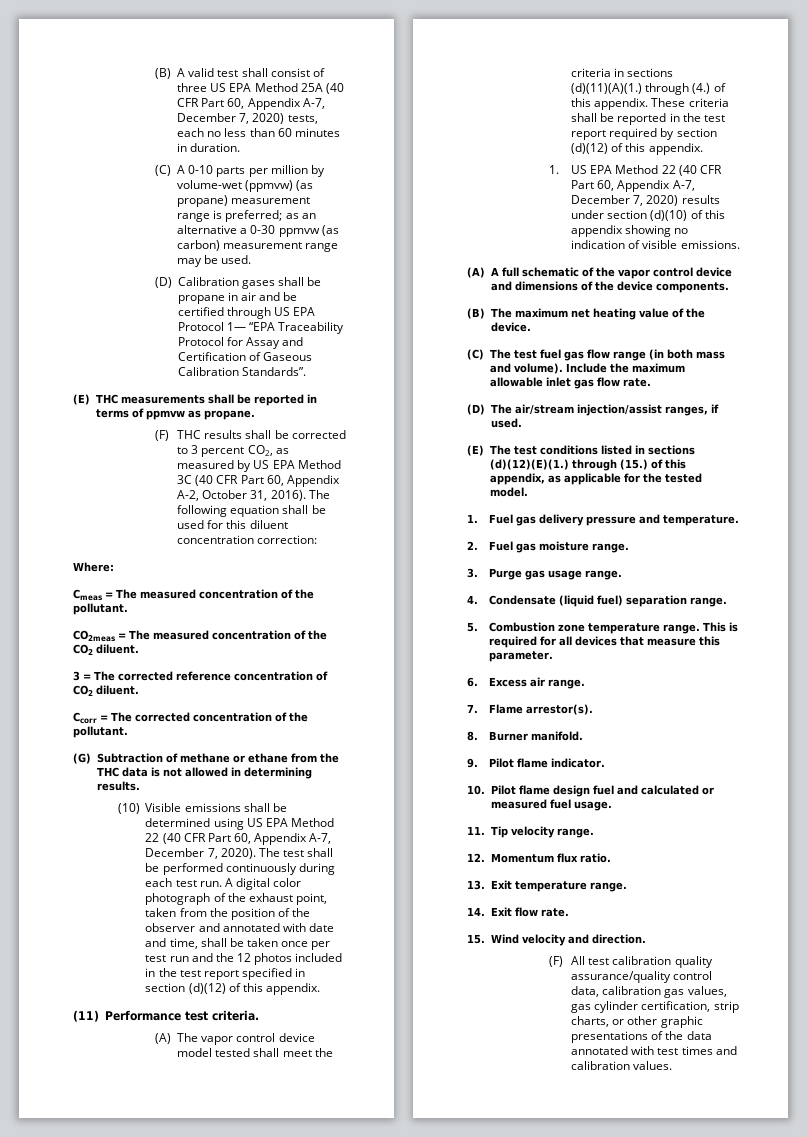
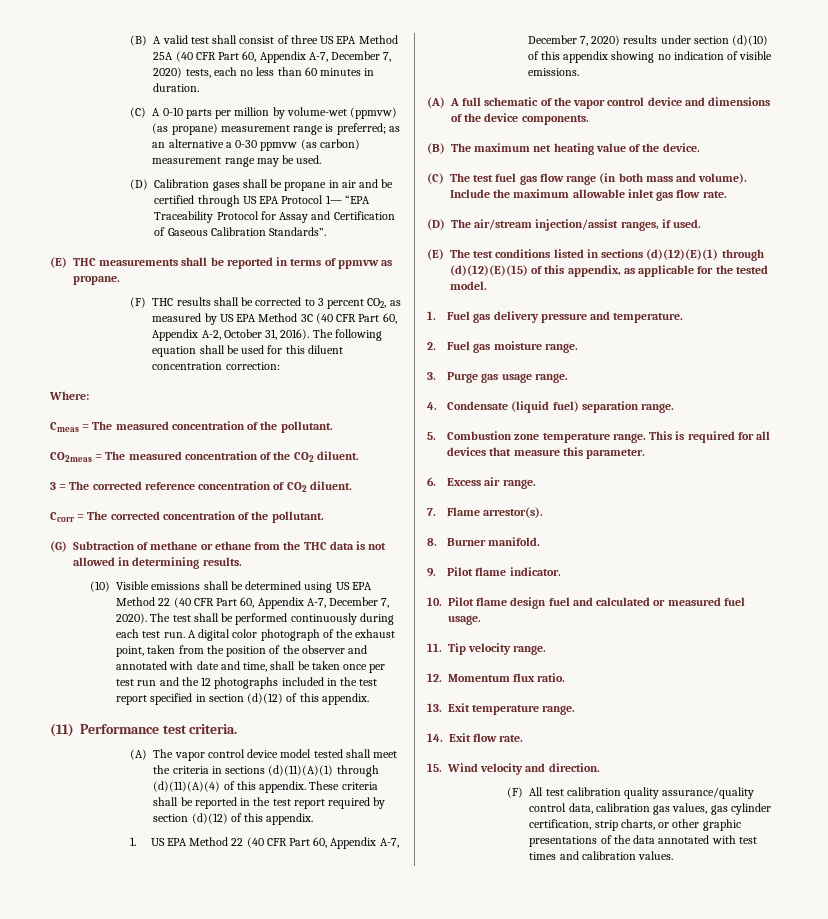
[253,953,292,965] photos -> [214,677,279,689] photographs
[571,83,711,95] (d)(11)(A)(1.) through (4.) -> [268,765,379,777] [153,781,221,792] (d)(11)(A)(1) through (d)(11)(A)(4)
[489,459,648,471] (d)(12)(E)(1.) through (15.) -> [646,249,764,261] [450,265,528,276] (d)(12)(E)(1) through (d)(12)(E)(15)

